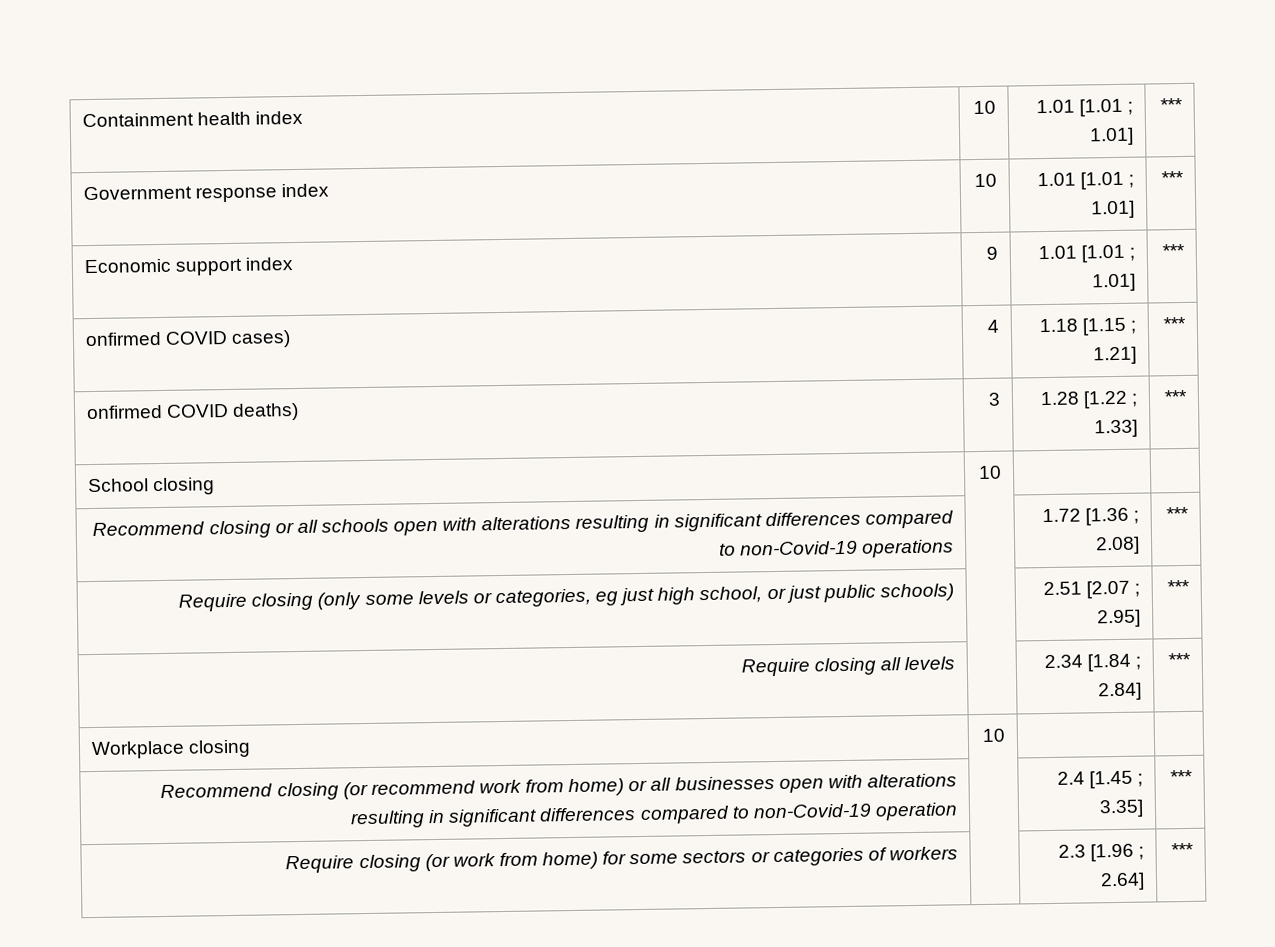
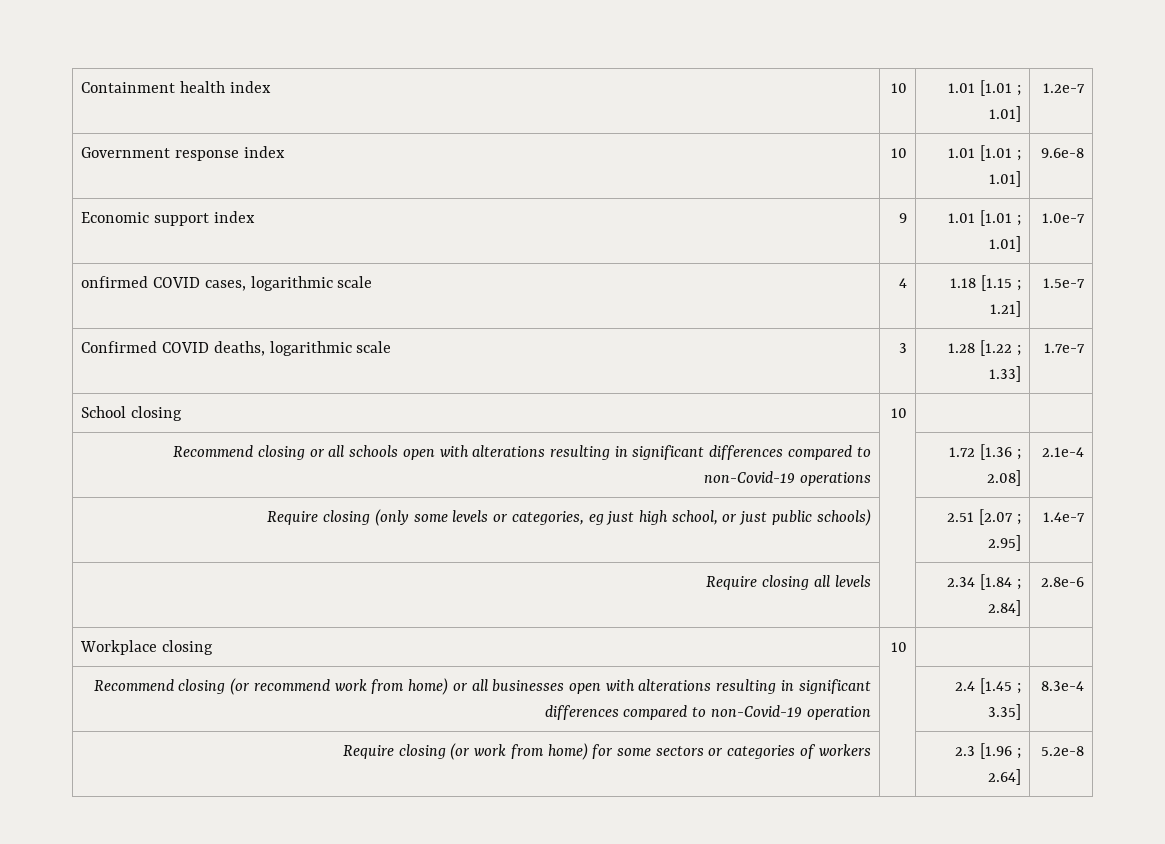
[1159,97,1183,112] *** -> [1042,83,1085,93] 1.2e-7
[1160,170,1184,185] *** -> [1040,148,1084,158] 9.6e-8
[1161,243,1185,258] [85,330,292,348] *** // onfirmed COVID cases) -> [1041,213,1085,223] [81,276,373,291] 1.0e-7 // onfirmed COVID cases, logarithmic scale
[1162,316,1186,331] [86,402,300,421] *** // onfirmed COVID deaths) -> [1042,278,1085,288] [81,341,392,356] 1.5e-7 // Confirmed COVID deaths, logarithmic scale
[1163,389,1188,404] *** -> [1043,343,1085,353] 1.7e-7
[1165,506,1189,521] *** -> [1041,447,1084,457] 2.1e-4
[1166,579,1190,594] *** -> [1042,512,1085,522] 1.4e-7
[1167,652,1191,667] *** -> [1040,577,1084,587] 2.8e-6
[1169,769,1193,784] *** -> [1040,681,1084,691] 8.3e-4
[1170,842,1194,857] *** -> [1040,746,1084,756] 5.2e-8

